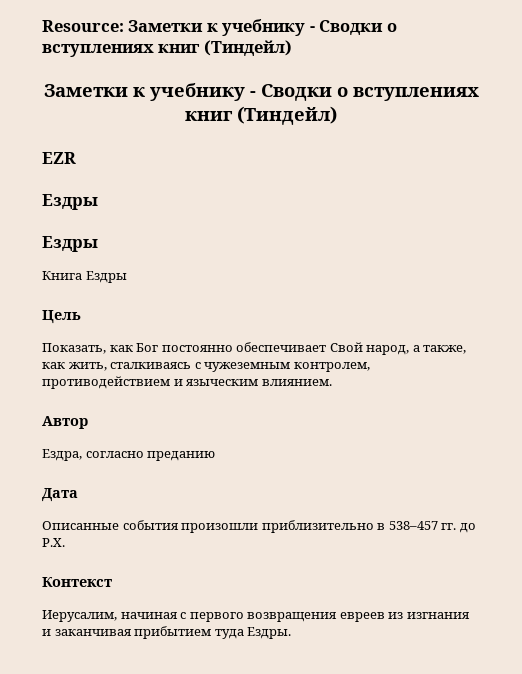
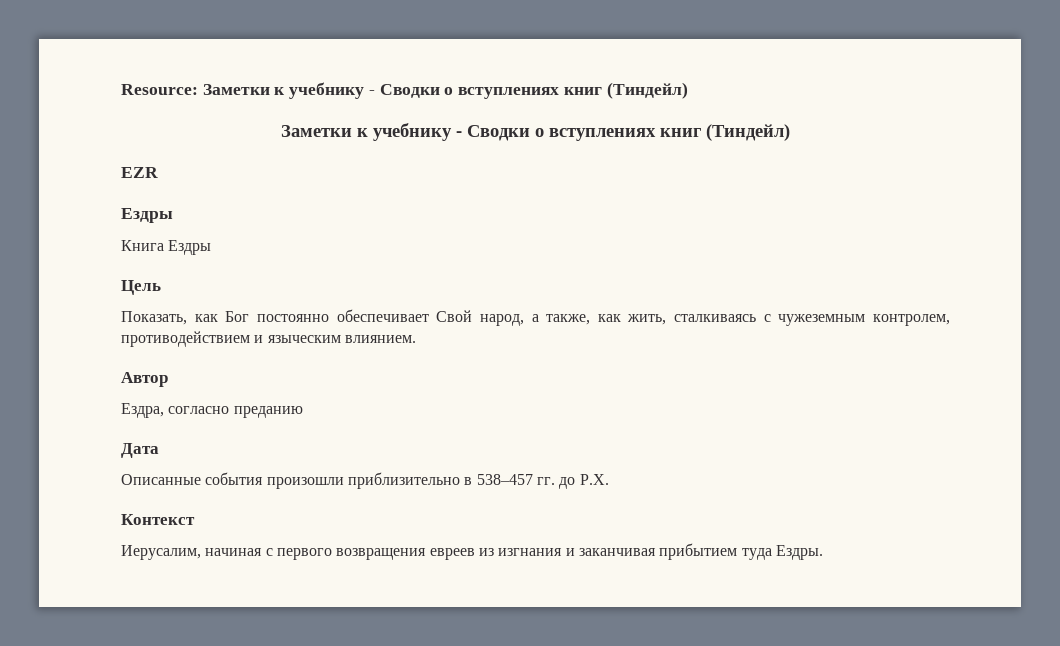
[42,236,98,252] // Ездры -> (173, 215) none

